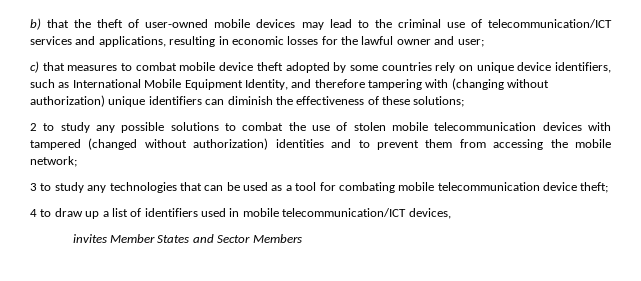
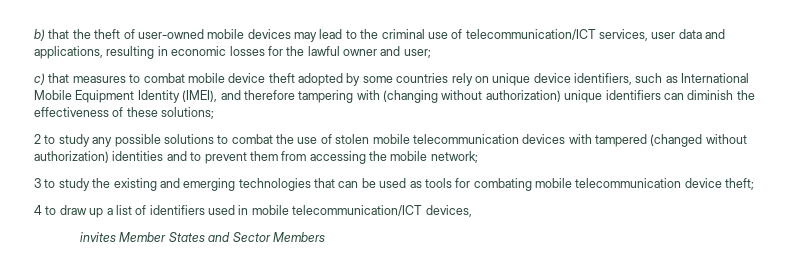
[30,36,72,45] services -> [599,29,702,41] services, user data
[244,79,288,90] Identity, -> [137,90,218,103] Identity (IMEI),
[87,185,107,193] any -> [92,178,236,191] the existing and emerging
[285,182,317,191] a tool -> [424,178,452,188] tools

